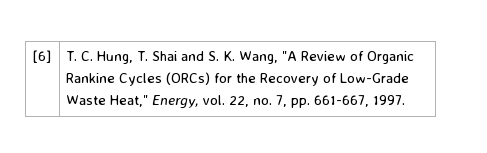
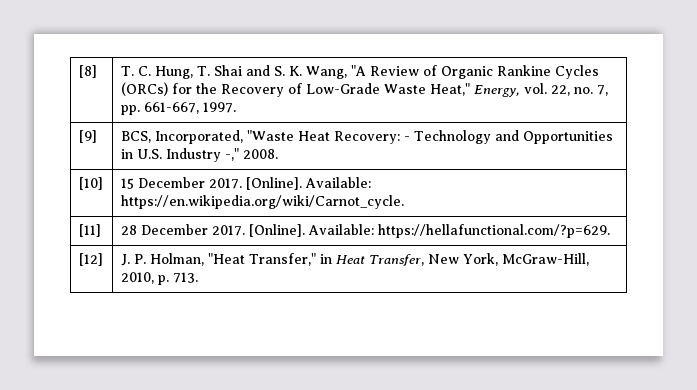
[32,50,52,63] [6] -> [78,65,97,78] [8]
(406, 100) none -> [78,130,97,143] [120,130,613,144] [120,148,278,162] [78,177,103,190] [120,177,371,190] [120,195,404,209] [78,224,101,237] [120,224,610,238] [78,253,103,266] [120,253,589,266] [120,272,198,285] // [9] | BCS, Incorporated, "Waste Heat Recovery: - Technology and Opportunities in U.S. Industry -," 2008. // [10] | 15 December 2017. [Online]. Available: https://en.wikipedia.org/wiki/Carnot_cycle. // [11] | 28 December 2017. [Online]. Available: https://hellafunctional.com/?p=629. // [12] | J. P. Holman, "Heat Transfer," in Heat Transfer, New York, McGraw-Hill, 2010, p. 713.

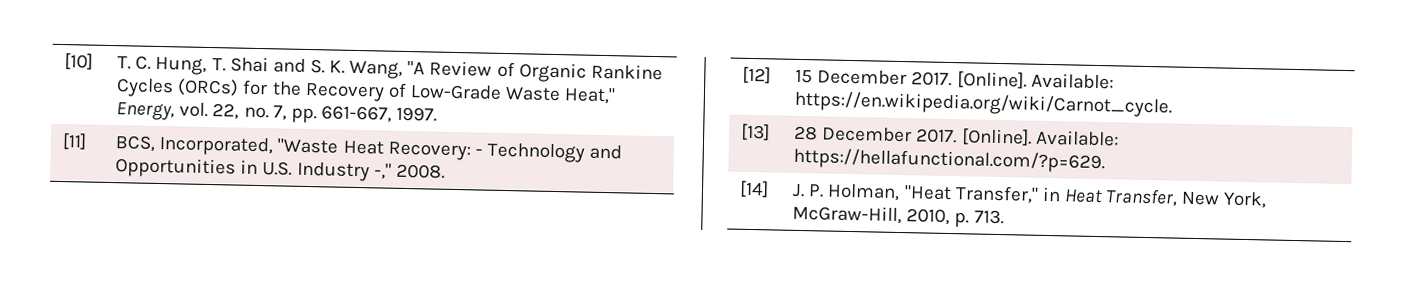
[78,65,97,78] [8] -> [64,53,94,70] [10]
[78,130,97,143] [9] -> [62,133,88,150] [11]
[78,177,103,190] [10] -> [742,66,772,84] [12]
[78,224,101,237] [11] -> [741,123,771,141] [13]
[78,253,103,266] [12] -> [739,180,770,198] [14]

